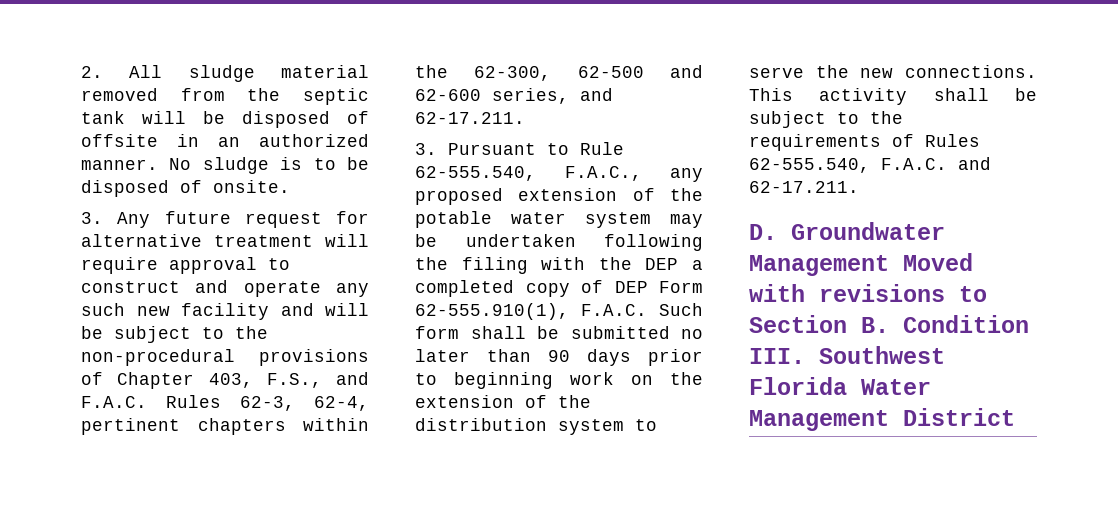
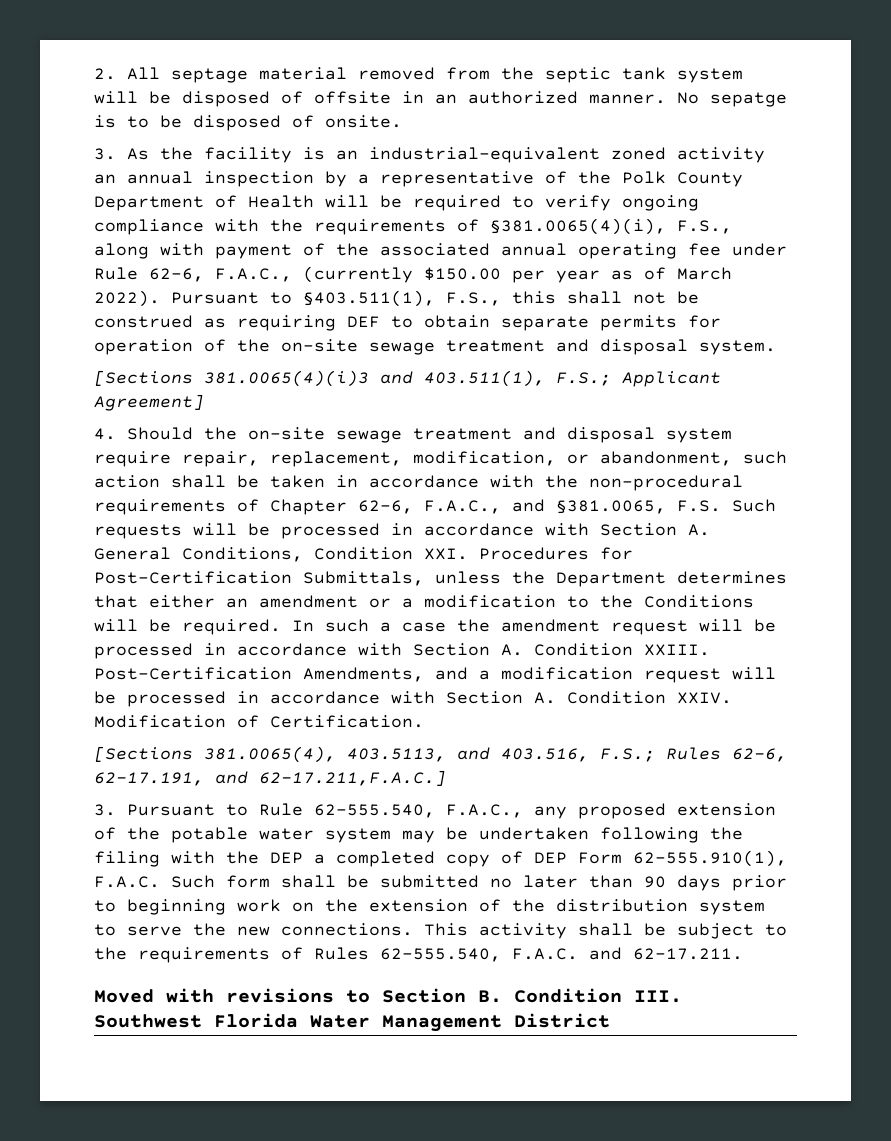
[188,65,255,82] sludge -> [171,68,248,83] septage
(125, 117) none -> [677,68,743,83] system
[202,157,269,174] sludge -> [710,92,787,107] sepatge
[117,211,369,228] [81,234,369,247] [81,257,290,274] [81,280,369,297] [81,303,369,320] [81,326,268,343] [81,349,369,366] [81,372,369,389] [81,395,369,411] [81,418,369,435] [415,65,703,81] [415,88,613,104] [415,112,525,124] Any future request for alternative treatment will require approval to construct and operate any such new facility and will be subject to the non-procedural provisions of Chapter 403, F.S., and F.A.C. Rules 62-3, 62-4, pertinent chapters within the 62-300, 62-500 and 62-600 series, and 62-17.211. -> [127,147,765,163] [94,171,743,187] [94,195,699,211] [94,218,732,235] [94,243,787,259] [94,266,732,283] [94,290,699,307] [94,315,721,331] [94,339,776,355] [94,370,721,387] [94,394,204,411] [94,427,732,443] [94,451,787,467] [94,475,743,491] [94,499,776,515] [94,523,710,539] [94,547,633,562] [94,571,787,587] [94,595,754,608] [94,619,776,635] [94,643,710,659] [94,667,776,683] [94,691,732,707] [94,715,424,728] [94,746,787,763] [94,770,446,786] As the facility is an industrial-equivalent zoned activity an annual inspection by a representative of the Polk County Department of Health will be required to verify ongoing compliance with the requirements of §381.0065(4)(i), F.S., along with payment of the associated annual operating fee under Rule 62-6, F.A.C., (currently $150.00 per year as of March 2022). Pursuant to §403.511(1), F.S., this shall not be construed as requiring DEF to obtain separate permits for operation of the on-site sewage treatment and disposal system. // [Sections 381.0065(4)(i)3 and 403.511(1), F.S.; Applicant Agreement] // 4. Should the on-site sewage treatment and disposal system require repair, replacement, modification, or abandonment, such action shall be taken in accordance with the non-procedural requirements of Chapter 62-6, F.A.C., and §381.0065, F.S. Such requests will be processed in accordance with Section A. General Conditions, Condition XXI. Procedures for Post-Certification Submittals, unless the Department determines that either an amendment or a modification to the Conditions will be required. In such a case the amendment request will be processed in accordance with Section A. Condition XXIII. Post-Certification Amendments, and a modification request will be processed in accordance with Section A. Condition XXIV. Modification of Certification. // [Sections 381.0065(4), 403.5113, and 403.516, F.S.; Rules 62-6, 62-17.191, and 62-17.211,F.A.C.]
[749,222,945,240] [749,255,889,276] D. Groundwater Management -> (743, 954) none

